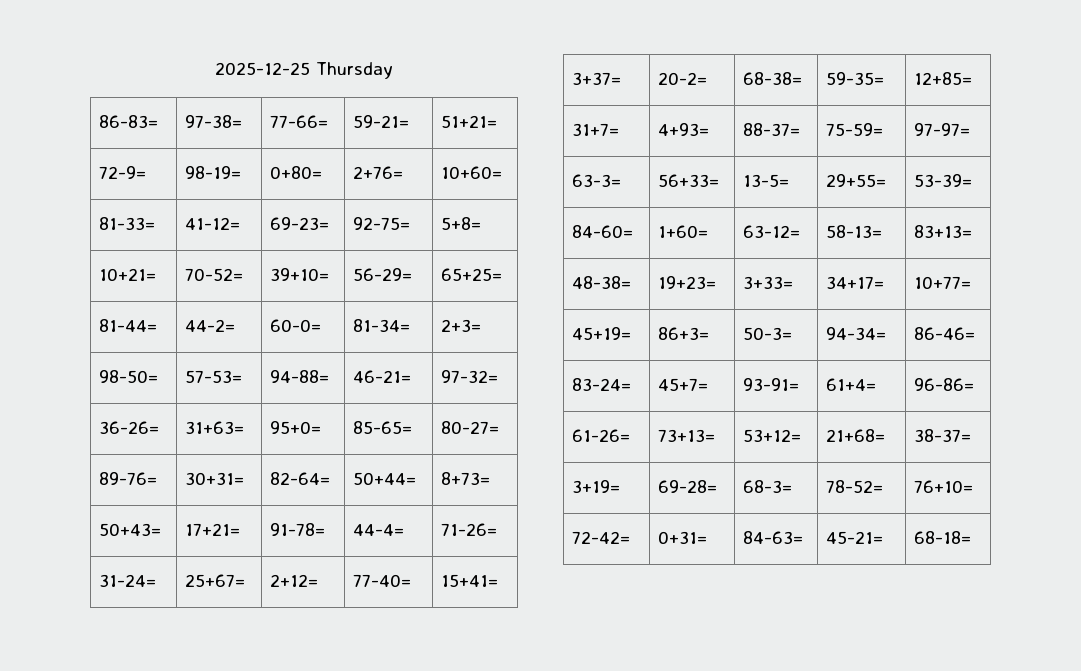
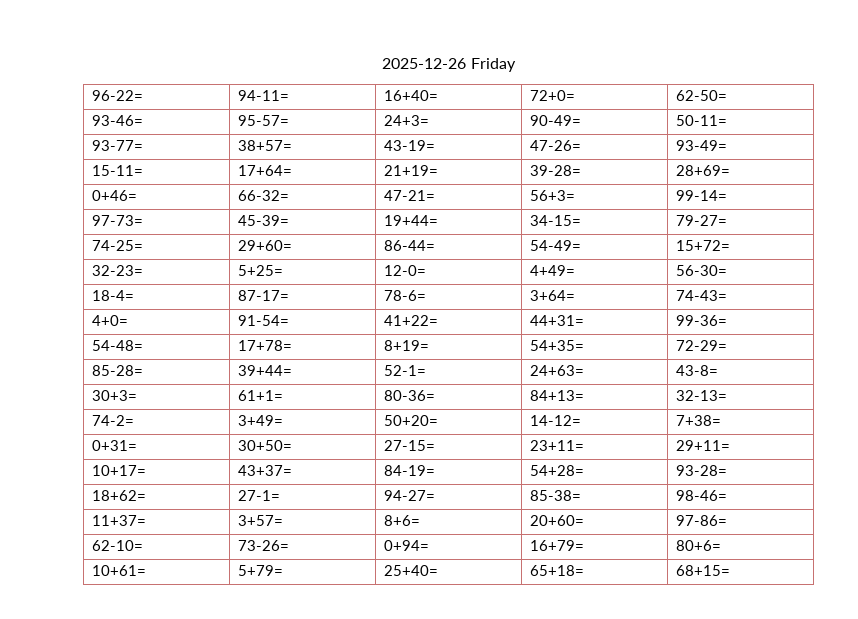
[215,62,393,79] [99,115,159,128] [185,115,243,128] [270,115,329,128] [353,115,410,128] [441,115,498,128] [99,166,147,179] [185,166,242,179] [270,166,323,179] [353,166,404,179] [441,166,503,179] [99,217,156,230] [185,217,241,230] [270,217,330,230] [353,217,411,230] [441,217,482,230] [99,268,157,281] [185,268,244,281] [270,268,330,281] [353,268,413,281] [441,268,503,281] [99,319,158,332] [185,319,236,332] [270,319,322,332] [353,319,411,332] [441,319,482,332] [99,370,159,383] [185,370,243,383] [270,370,330,383] [353,370,412,383] [441,370,499,383] [99,421,160,434] [185,421,245,434] [270,421,322,434] [353,421,413,434] [441,421,500,434] [99,472,158,485] [185,472,245,485] [270,472,331,485] [353,472,417,485] [441,472,491,485] [99,523,162,536] [185,523,241,536] [270,523,326,536] [353,524,405,536] [441,523,498,536] [99,574,157,587] [185,574,246,587] [270,574,319,587] [353,574,412,587] [441,574,499,587] [572,72,622,85] [658,72,708,85] [743,72,803,85] [826,72,885,85] [914,72,973,85] [572,123,620,136] [658,123,710,136] [743,123,801,136] [826,123,884,136] [914,123,971,136] [572,174,622,187] [658,174,720,187] [743,174,790,187] [826,174,887,187] [914,174,973,187] [572,225,634,238] [658,225,709,238] [743,225,801,238] [826,225,883,238] [914,225,973,238] [572,276,632,289] [658,276,717,289] [743,276,794,289] [826,276,885,289] [914,276,972,289] [572,327,632,340] [658,327,710,340] [743,327,793,340] [826,327,887,340] [914,327,976,340] [572,378,632,391] [658,378,709,391] [743,378,800,391] [826,378,877,391] [914,378,975,391] [572,429,631,442] [658,429,716,442] [743,429,802,442] [826,429,886,442] [914,429,972,442] [572,480,621,493] [658,480,718,493] [743,480,793,493] [826,480,884,493] [914,480,974,493] [572,531,631,544] [658,531,708,544] [743,531,804,544] [826,531,884,544] [914,531,972,544] 2025-12-25 Thursday // 86-83= | 97-38= | 77-66= | 59-21= | 51+21= // 72-9= | 98-19= | 0+80= | 2+76= | 10+60= // 81-33= | 41-12= | 69-23= | 92-75= | 5+8= // 10+21= | 70-52= | 39+10= | 56-29= | 65+25= // 81-44= | 44-2= | 60-0= | 81-34= | 2+3= // 98-50= | 57-53= | 94-88= | 46-21= | 97-32= // 36-26= | 31+63= | 95+0= | 85-65= | 80-27= // 89-76= | 30+31= | 82-64= | 50+44= | 8+73= // 50+43= | 17+21= | 91-78= | 44-4= | 71-26= // 31-24= | 25+67= | 2+12= | 77-40= | 15+41= // 3+37= | 20-2= | 68-38= | 59-35= | 12+85= // 31+7= | 4+93= | 88-37= | 75-59= | 97-97= // 63-3= | 56+33= | 13-5= | 29+55= | 53-39= // 84-60= | 1+60= | 63-12= | 58-13= | 83+13= // 48-38= | 19+23= | 3+33= | 34+17= | 10+77= // 45+19= | 86+3= | 50-3= | 94-34= | 86-46= // 83-24= | 45+7= | 93-91= | 61+4= | 96-86= // 61-26= | 73+13= | 53+12= | 21+68= | 38-37= // 3+19= | 69-28= | 68-3= | 78-52= | 76+10= // 72-42= | 0+31= | 84-63= | 45-21= | 68-18= -> [382,58,516,72] [91,90,143,101] [237,90,289,101] [383,90,438,101] [529,90,575,101] [675,90,727,101] [91,115,143,126] [237,115,289,126] [383,115,429,126] [529,115,581,126] [675,115,727,126] [91,140,143,151] [237,140,292,151] [383,140,435,151] [529,140,581,151] [675,140,727,151] [91,165,143,176] [237,165,292,176] [383,165,438,176] [529,165,581,176] [675,165,730,176] [91,190,137,201] [237,190,289,201] [383,190,435,201] [529,190,575,201] [675,190,727,201] [91,215,143,226] [237,215,289,226] [383,215,438,226] [529,215,581,226] [675,215,727,226] [91,240,143,251] [237,240,292,251] [383,240,435,251] [529,240,581,251] [675,240,730,251] [91,265,143,276] [237,265,283,276] [383,265,426,276] [529,265,575,276] [675,265,727,276] [91,290,134,301] [237,290,289,301] [383,290,426,301] [529,290,575,301] [675,290,727,301] [91,315,128,326] [237,315,289,326] [383,315,438,326] [529,315,584,326] [675,315,727,326] [91,340,143,351] [237,340,292,351] [383,340,429,351] [529,340,584,351] [675,340,727,351] [91,365,143,376] [237,365,292,376] [383,365,426,376] [529,365,584,376] [675,365,718,376] [91,390,137,401] [237,390,283,401] [383,390,435,401] [529,390,584,401] [675,390,727,401] [91,415,134,426] [237,415,283,426] [383,415,438,426] [529,415,581,426] [675,415,721,426] [91,440,137,451] [237,440,292,451] [383,440,435,451] [529,440,584,451] [675,440,730,451] [91,465,146,476] [237,465,292,476] [383,465,435,476] [529,465,584,476] [675,465,727,476] [91,490,146,501] [237,490,280,501] [383,490,435,501] [529,490,581,501] [675,490,727,501] [91,515,146,526] [237,515,283,526] [383,515,420,526] [529,515,584,526] [675,515,727,526] [91,540,143,551] [237,540,289,551] [383,540,429,551] [529,540,584,551] [675,540,721,551] [91,565,146,576] [237,565,283,576] [383,565,438,576] [529,565,584,576] [675,565,730,576] 2025-12-26 Friday // 96-22= | 94-11= | 16+40= | 72+0= | 62-50= // 93-46= | 95-57= | 24+3= | 90-49= | 50-11= // 93-77= | 38+57= | 43-19= | 47-26= | 93-49= // 15-11= | 17+64= | 21+19= | 39-28= | 28+69= // 0+46= | 66-32= | 47-21= | 56+3= | 99-14= // 97-73= | 45-39= | 19+44= | 34-15= | 79-27= // 74-25= | 29+60= | 86-44= | 54-49= | 15+72= // 32-23= | 5+25= | 12-0= | 4+49= | 56-30= // 18-4= | 87-17= | 78-6= | 3+64= | 74-43= // 4+0= | 91-54= | 41+22= | 44+31= | 99-36= // 54-48= | 17+78= | 8+19= | 54+35= | 72-29= // 85-28= | 39+44= | 52-1= | 24+63= | 43-8= // 30+3= | 61+1= | 80-36= | 84+13= | 32-13= // 74-2= | 3+49= | 50+20= | 14-12= | 7+38= // 0+31= | 30+50= | 27-15= | 23+11= | 29+11= // 10+17= | 43+37= | 84-19= | 54+28= | 93-28= // 18+62= | 27-1= | 94-27= | 85-38= | 98-46= // 11+37= | 3+57= | 8+6= | 20+60= | 97-86= // 62-10= | 73-26= | 0+94= | 16+79= | 80+6= // 10+61= | 5+79= | 25+40= | 65+18= | 68+15=

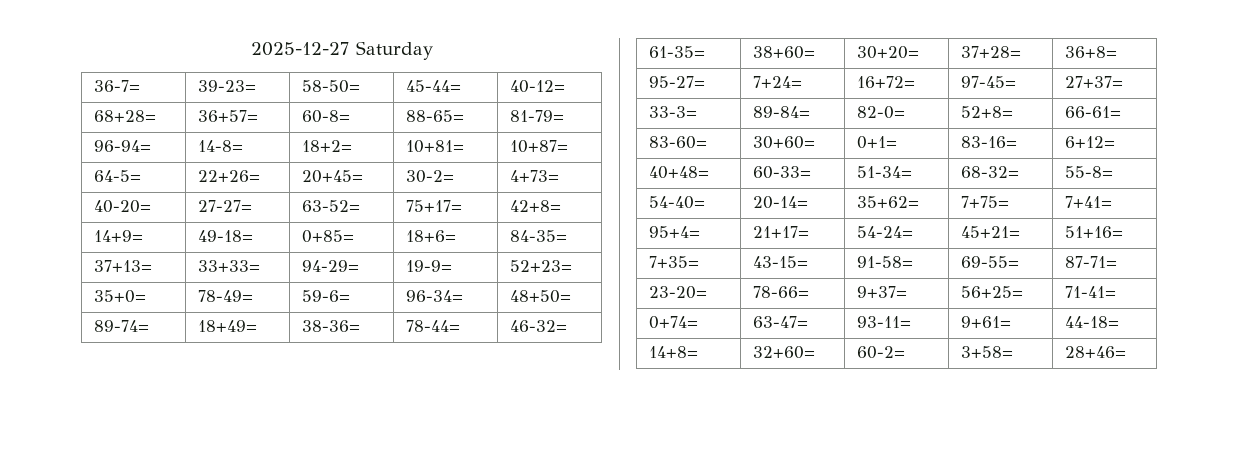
[382,58,516,72] [91,90,143,101] [237,90,289,101] [383,90,438,101] [529,90,575,101] [675,90,727,101] [91,115,143,126] [237,115,289,126] [383,115,429,126] [529,115,581,126] [675,115,727,126] [91,140,143,151] [237,140,292,151] [383,140,435,151] [529,140,581,151] [675,140,727,151] [91,165,143,176] [237,165,292,176] [383,165,438,176] [529,165,581,176] [675,165,730,176] [91,190,137,201] [237,190,289,201] [383,190,435,201] [529,190,575,201] [675,190,727,201] [91,215,143,226] [237,215,289,226] [383,215,438,226] [529,215,581,226] [675,215,727,226] [91,240,143,251] [237,240,292,251] [383,240,435,251] [529,240,581,251] [675,240,730,251] [91,265,143,276] [237,265,283,276] [383,265,426,276] [529,265,575,276] [675,265,727,276] [91,290,134,301] [237,290,289,301] [383,290,426,301] [529,290,575,301] [675,290,727,301] [91,315,128,326] [237,315,289,326] [383,315,438,326] [529,315,584,326] [675,315,727,326] [91,340,143,351] [237,340,292,351] [383,340,429,351] [529,340,584,351] [675,340,727,351] [91,365,143,376] [237,365,292,376] [383,365,426,376] [529,365,584,376] [675,365,718,376] [91,390,137,401] [237,390,283,401] [383,390,435,401] [529,390,584,401] [675,390,727,401] [91,415,134,426] [237,415,283,426] [383,415,438,426] [529,415,581,426] [675,415,721,426] [91,440,137,451] [237,440,292,451] [383,440,435,451] [529,440,584,451] [675,440,730,451] [91,465,146,476] [237,465,292,476] [383,465,435,476] [529,465,584,476] [675,465,727,476] [91,490,146,501] [237,490,280,501] [383,490,435,501] [529,490,581,501] [675,490,727,501] [91,515,146,526] [237,515,283,526] [383,515,420,526] [529,515,584,526] [675,515,727,526] [91,540,143,551] [237,540,289,551] [383,540,429,551] [529,540,584,551] [675,540,721,551] [91,565,146,576] [237,565,283,576] [383,565,438,576] [529,565,584,576] [675,565,730,576] 2025-12-26 Friday // 96-22= | 94-11= | 16+40= | 72+0= | 62-50= // 93-46= | 95-57= | 24+3= | 90-49= | 50-11= // 93-77= | 38+57= | 43-19= | 47-26= | 93-49= // 15-11= | 17+64= | 21+19= | 39-28= | 28+69= // 0+46= | 66-32= | 47-21= | 56+3= | 99-14= // 97-73= | 45-39= | 19+44= | 34-15= | 79-27= // 74-25= | 29+60= | 86-44= | 54-49= | 15+72= // 32-23= | 5+25= | 12-0= | 4+49= | 56-30= // 18-4= | 87-17= | 78-6= | 3+64= | 74-43= // 4+0= | 91-54= | 41+22= | 44+31= | 99-36= // 54-48= | 17+78= | 8+19= | 54+35= | 72-29= // 85-28= | 39+44= | 52-1= | 24+63= | 43-8= // 30+3= | 61+1= | 80-36= | 84+13= | 32-13= // 74-2= | 3+49= | 50+20= | 14-12= | 7+38= // 0+31= | 30+50= | 27-15= | 23+11= | 29+11= // 10+17= | 43+37= | 84-19= | 54+28= | 93-28= // 18+62= | 27-1= | 94-27= | 85-38= | 98-46= // 11+37= | 3+57= | 8+6= | 20+60= | 97-86= // 62-10= | 73-26= | 0+94= | 16+79= | 80+6= // 10+61= | 5+79= | 25+40= | 65+18= | 68+15= -> [250,41,433,60] [93,80,140,92] [197,80,256,92] [301,80,360,93] [405,80,461,92] [509,80,565,93] [93,110,156,122] [197,110,258,122] [301,110,350,123] [405,110,464,122] [509,110,564,122] [93,140,151,152] [197,140,243,152] [301,140,352,152] [405,140,464,153] [509,140,568,153] [93,170,141,182] [197,170,260,182] [301,170,363,183] [405,170,454,183] [509,170,559,182] [93,200,151,213] [197,200,252,212] [301,200,360,212] [405,200,462,212] [509,200,561,212] [93,230,143,242] [197,230,253,242] [301,230,354,243] [405,230,456,242] [509,230,567,242] [93,260,152,272] [197,260,260,272] [301,260,359,272] [405,260,452,272] [509,260,572,272] [93,290,146,303] [197,290,253,302] [301,290,350,302] [405,290,463,302] [509,290,571,303] [93,320,149,332] [197,320,257,332] [301,320,360,332] [405,320,460,332] [509,320,567,332] [648,46,705,58] [752,46,815,59] [856,46,919,59] [960,46,1021,58] [1064,46,1117,58] [648,76,705,88] [752,76,802,88] [856,76,915,88] [960,76,1016,88] [1064,76,1123,88] [648,106,697,118] [752,106,810,118] [856,106,905,119] [960,106,1013,118] [1064,106,1121,118] [648,136,707,149] [752,136,815,149] [856,136,897,149] [960,136,1017,148] [1064,136,1115,148] [648,166,709,179] [752,166,811,179] [856,166,912,178] [960,166,1019,178] [1064,166,1113,178] [648,196,705,209] [752,196,808,209] [856,196,919,208] [960,196,1009,208] [1064,196,1112,208] [648,226,700,238] [752,226,809,238] [856,226,913,238] [960,226,1020,238] [1064,226,1123,238] [648,256,699,268] [752,256,808,268] [856,256,913,268] [960,256,1019,268] [1064,256,1117,268] [648,286,707,299] [752,286,809,298] [856,286,907,298] [960,286,1023,298] [1064,286,1116,298] [648,316,698,329] [752,316,808,328] [856,316,911,328] [960,316,1011,328] [1064,316,1119,328] [648,346,698,358] [752,346,815,359] [856,346,905,359] [960,346,1013,358] [1064,346,1126,358] 2025-12-27 Saturday // 36-7= | 39-23= | 58-50= | 45-44= | 40-12= // 68+28= | 36+57= | 60-8= | 88-65= | 81-79= // 96-94= | 14-8= | 18+2= | 10+81= | 10+87= // 64-5= | 22+26= | 20+45= | 30-2= | 4+73= // 40-20= | 27-27= | 63-52= | 75+17= | 42+8= // 14+9= | 49-18= | 0+85= | 18+6= | 84-35= // 37+13= | 33+33= | 94-29= | 19-9= | 52+23= // 35+0= | 78-49= | 59-6= | 96-34= | 48+50= // 89-74= | 18+49= | 38-36= | 78-44= | 46-32= // 61-35= | 38+60= | 30+20= | 37+28= | 36+8= // 95-27= | 7+24= | 16+72= | 97-45= | 27+37= // 33-3= | 89-84= | 82-0= | 52+8= | 66-61= // 83-60= | 30+60= | 0+1= | 83-16= | 6+12= // 40+48= | 60-33= | 51-34= | 68-32= | 55-8= // 54-40= | 20-14= | 35+62= | 7+75= | 7+41= // 95+4= | 21+17= | 54-24= | 45+21= | 51+16= // 7+35= | 43-15= | 91-58= | 69-55= | 87-71= // 23-20= | 78-66= | 9+37= | 56+25= | 71-41= // 0+74= | 63-47= | 93-11= | 9+61= | 44-18= // 14+8= | 32+60= | 60-2= | 3+58= | 28+46=

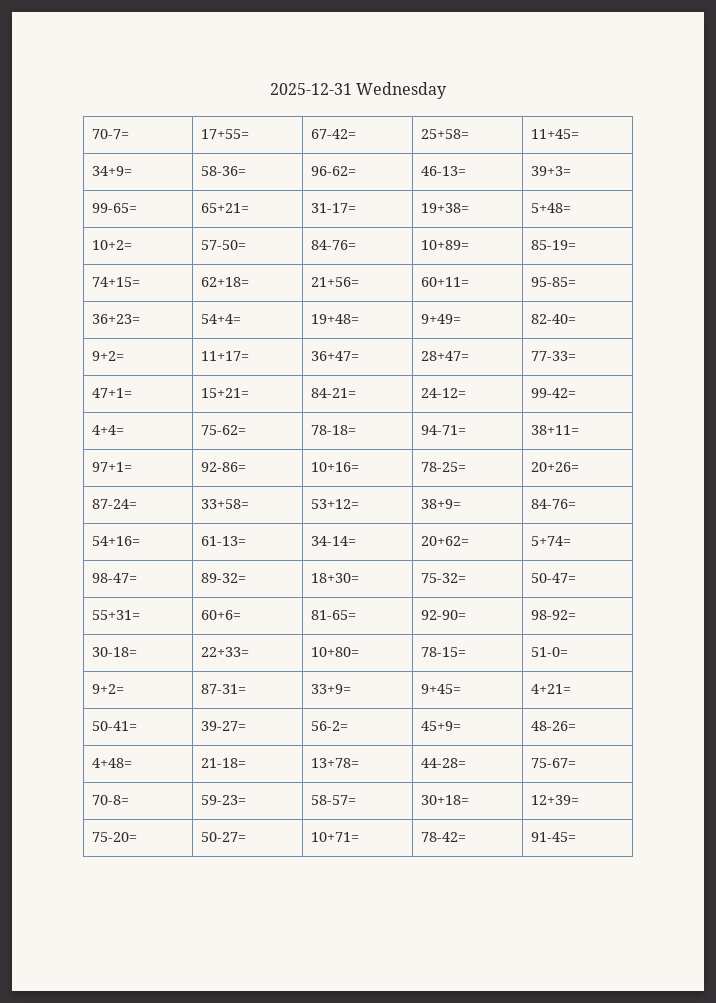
[250,41,433,60] [93,80,140,92] [197,80,256,92] [301,80,360,93] [405,80,461,92] [509,80,565,93] [93,110,156,122] [197,110,258,122] [301,110,350,123] [405,110,464,122] [509,110,564,122] [93,140,151,152] [197,140,243,152] [301,140,352,152] [405,140,464,153] [509,140,568,153] [93,170,141,182] [197,170,260,182] [301,170,363,183] [405,170,454,183] [509,170,559,182] [93,200,151,213] [197,200,252,212] [301,200,360,212] [405,200,462,212] [509,200,561,212] [93,230,143,242] [197,230,253,242] [301,230,354,243] [405,230,456,242] [509,230,567,242] [93,260,152,272] [197,260,260,272] [301,260,359,272] [405,260,452,272] [509,260,572,272] [93,290,146,303] [197,290,253,302] [301,290,350,302] [405,290,463,302] [509,290,571,303] [93,320,149,332] [197,320,257,332] [301,320,360,332] [405,320,460,332] [509,320,567,332] [648,46,705,58] [752,46,815,59] [856,46,919,59] [960,46,1021,58] [1064,46,1117,58] [648,76,705,88] [752,76,802,88] [856,76,915,88] [960,76,1016,88] [1064,76,1123,88] [648,106,697,118] [752,106,810,118] [856,106,905,119] [960,106,1013,118] [1064,106,1121,118] [648,136,707,149] [752,136,815,149] [856,136,897,149] [960,136,1017,148] [1064,136,1115,148] [648,166,709,179] [752,166,811,179] [856,166,912,178] [960,166,1019,178] [1064,166,1113,178] [648,196,705,209] [752,196,808,209] [856,196,919,208] [960,196,1009,208] [1064,196,1112,208] [648,226,700,238] [752,226,809,238] [856,226,913,238] [960,226,1020,238] [1064,226,1123,238] [648,256,699,268] [752,256,808,268] [856,256,913,268] [960,256,1019,268] [1064,256,1117,268] [648,286,707,299] [752,286,809,298] [856,286,907,298] [960,286,1023,298] [1064,286,1116,298] [648,316,698,329] [752,316,808,328] [856,316,911,328] [960,316,1011,328] [1064,316,1119,328] [648,346,698,358] [752,346,815,359] [856,346,905,359] [960,346,1013,358] [1064,346,1126,358] 2025-12-27 Saturday // 36-7= | 39-23= | 58-50= | 45-44= | 40-12= // 68+28= | 36+57= | 60-8= | 88-65= | 81-79= // 96-94= | 14-8= | 18+2= | 10+81= | 10+87= // 64-5= | 22+26= | 20+45= | 30-2= | 4+73= // 40-20= | 27-27= | 63-52= | 75+17= | 42+8= // 14+9= | 49-18= | 0+85= | 18+6= | 84-35= // 37+13= | 33+33= | 94-29= | 19-9= | 52+23= // 35+0= | 78-49= | 59-6= | 96-34= | 48+50= // 89-74= | 18+49= | 38-36= | 78-44= | 46-32= // 61-35= | 38+60= | 30+20= | 37+28= | 36+8= // 95-27= | 7+24= | 16+72= | 97-45= | 27+37= // 33-3= | 89-84= | 82-0= | 52+8= | 66-61= // 83-60= | 30+60= | 0+1= | 83-16= | 6+12= // 40+48= | 60-33= | 51-34= | 68-32= | 55-8= // 54-40= | 20-14= | 35+62= | 7+75= | 7+41= // 95+4= | 21+17= | 54-24= | 45+21= | 51+16= // 7+35= | 43-15= | 91-58= | 69-55= | 87-71= // 23-20= | 78-66= | 9+37= | 56+25= | 71-41= // 0+74= | 63-47= | 93-11= | 9+61= | 44-18= // 14+8= | 32+60= | 60-2= | 3+58= | 28+46= -> [269,82,448,99] [92,129,130,139] [201,129,250,139] [311,129,357,139] [421,129,470,139] [531,129,580,139] [92,166,133,176] [201,166,247,176] [311,166,357,176] [421,166,467,176] [531,166,572,176] [92,203,138,213] [201,203,250,213] [311,203,357,213] [421,203,470,213] [531,203,572,213] [92,240,133,250] [201,240,247,250] [311,240,357,250] [421,240,470,250] [531,240,577,250] [92,277,141,287] [201,277,250,287] [311,277,360,287] [421,277,470,287] [531,277,577,287] [92,314,141,324] [201,314,242,324] [311,314,360,324] [421,314,462,324] [531,314,577,324] [92,351,125,361] [201,351,250,361] [311,351,360,361] [421,351,470,361] [531,351,577,361] [92,388,133,398] [201,388,250,398] [311,388,357,398] [421,388,467,398] [531,388,577,398] [92,425,125,435] [201,425,247,435] [311,425,357,435] [421,425,467,435] [531,425,580,435] [92,462,133,472] [201,462,247,472] [311,462,360,472] [421,462,467,472] [531,462,580,472] [92,499,138,509] [201,499,250,509] [311,499,360,509] [421,499,462,509] [531,499,577,509] [92,536,141,546] [201,536,247,546] [311,536,357,546] [421,536,470,546] [531,536,572,546] [92,573,138,583] [201,573,247,583] [311,573,360,583] [421,573,467,583] [531,573,577,583] [92,610,141,620] [201,610,242,620] [311,610,357,620] [421,610,467,620] [531,610,577,620] [92,647,138,657] [201,647,250,657] [311,647,360,657] [421,647,467,657] [531,647,569,657] [92,684,125,694] [201,684,247,694] [311,684,352,694] [421,684,462,694] [531,684,572,694] [92,721,138,731] [201,721,247,731] [311,721,349,731] [421,721,462,731] [531,721,577,731] [92,758,133,768] [201,758,247,768] [311,758,360,768] [421,758,467,768] [531,758,577,768] [92,795,130,805] [201,795,247,805] [311,795,357,805] [421,795,470,805] [531,795,580,805] [92,832,138,842] [201,832,247,842] [311,832,360,842] [421,832,467,842] [531,832,577,842] 2025-12-31 Wednesday // 70-7= | 17+55= | 67-42= | 25+58= | 11+45= // 34+9= | 58-36= | 96-62= | 46-13= | 39+3= // 99-65= | 65+21= | 31-17= | 19+38= | 5+48= // 10+2= | 57-50= | 84-76= | 10+89= | 85-19= // 74+15= | 62+18= | 21+56= | 60+11= | 95-85= // 36+23= | 54+4= | 19+48= | 9+49= | 82-40= // 9+2= | 11+17= | 36+47= | 28+47= | 77-33= // 47+1= | 15+21= | 84-21= | 24-12= | 99-42= // 4+4= | 75-62= | 78-18= | 94-71= | 38+11= // 97+1= | 92-86= | 10+16= | 78-25= | 20+26= // 87-24= | 33+58= | 53+12= | 38+9= | 84-76= // 54+16= | 61-13= | 34-14= | 20+62= | 5+74= // 98-47= | 89-32= | 18+30= | 75-32= | 50-47= // 55+31= | 60+6= | 81-65= | 92-90= | 98-92= // 30-18= | 22+33= | 10+80= | 78-15= | 51-0= // 9+2= | 87-31= | 33+9= | 9+45= | 4+21= // 50-41= | 39-27= | 56-2= | 45+9= | 48-26= // 4+48= | 21-18= | 13+78= | 44-28= | 75-67= // 70-8= | 59-23= | 58-57= | 30+18= | 12+39= // 75-20= | 50-27= | 10+71= | 78-42= | 91-45=

